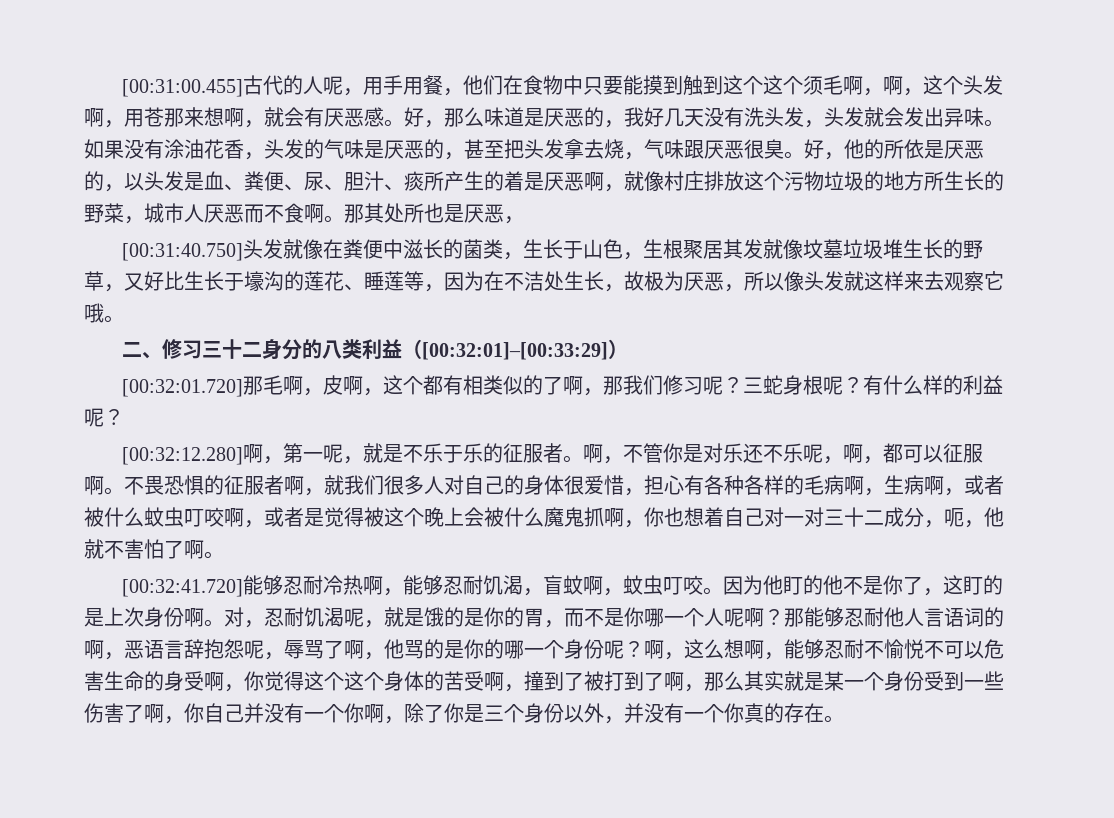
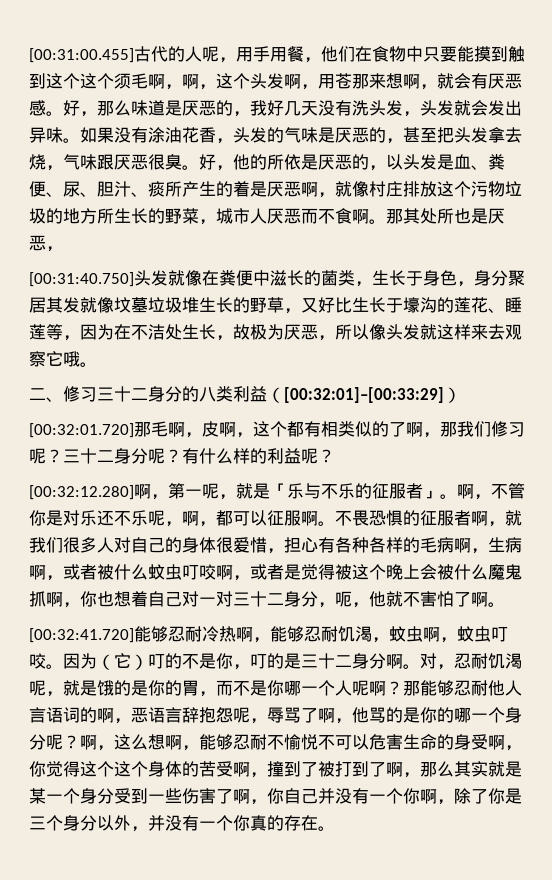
[583,239,684,260] 山色，生根 -> [423,270,508,287] 身色，身分
[763,375,824,395] 蛇身根 -> [80,448,148,464] 十二身分
[403,443,464,463] 不乐于 -> [270,483,338,499] 「乐与不
(564, 453) none -> [423,490,440,499] 」
[884,507,904,527] 成 -> [284,591,301,607] 身
[543,575,584,595] 盲蚊 -> [389,626,423,642] 蚊虫
[763,575,1004,596] [84,607,184,627] 他盯的他不是你了，这盯的是上次身份 -> [97,653,386,670] （它）叮的不是你，叮的是三十二身分
[584,639,604,659] 份 -> [29,734,46,750] 分
[904,671,924,691] 份 -> [97,788,114,804] 分
[544,703,564,723] 份 -> [80,815,97,831] 分

